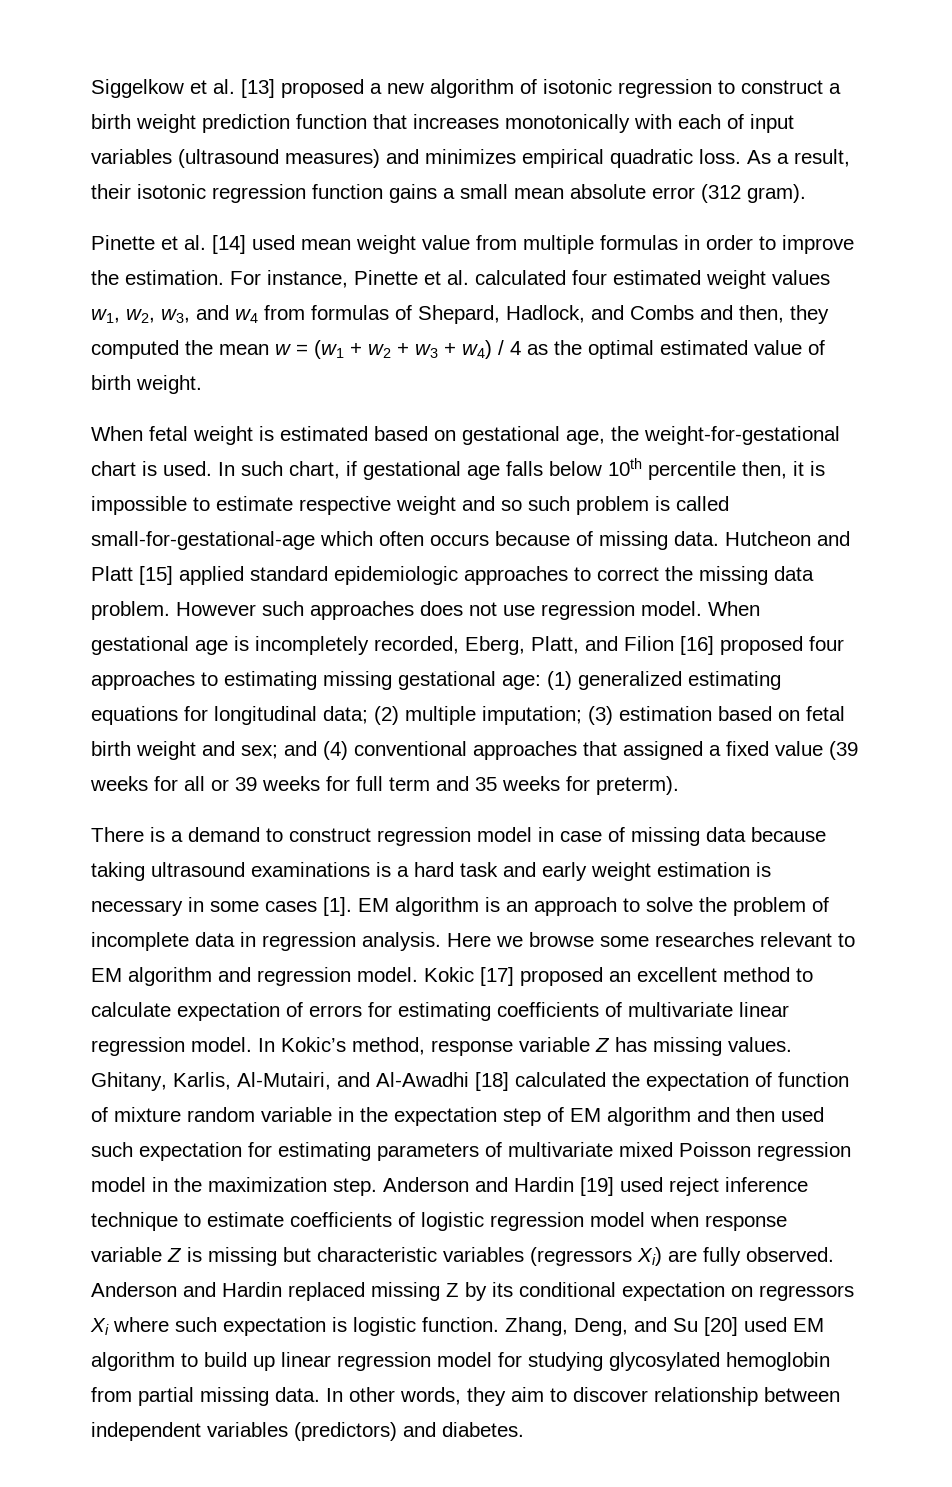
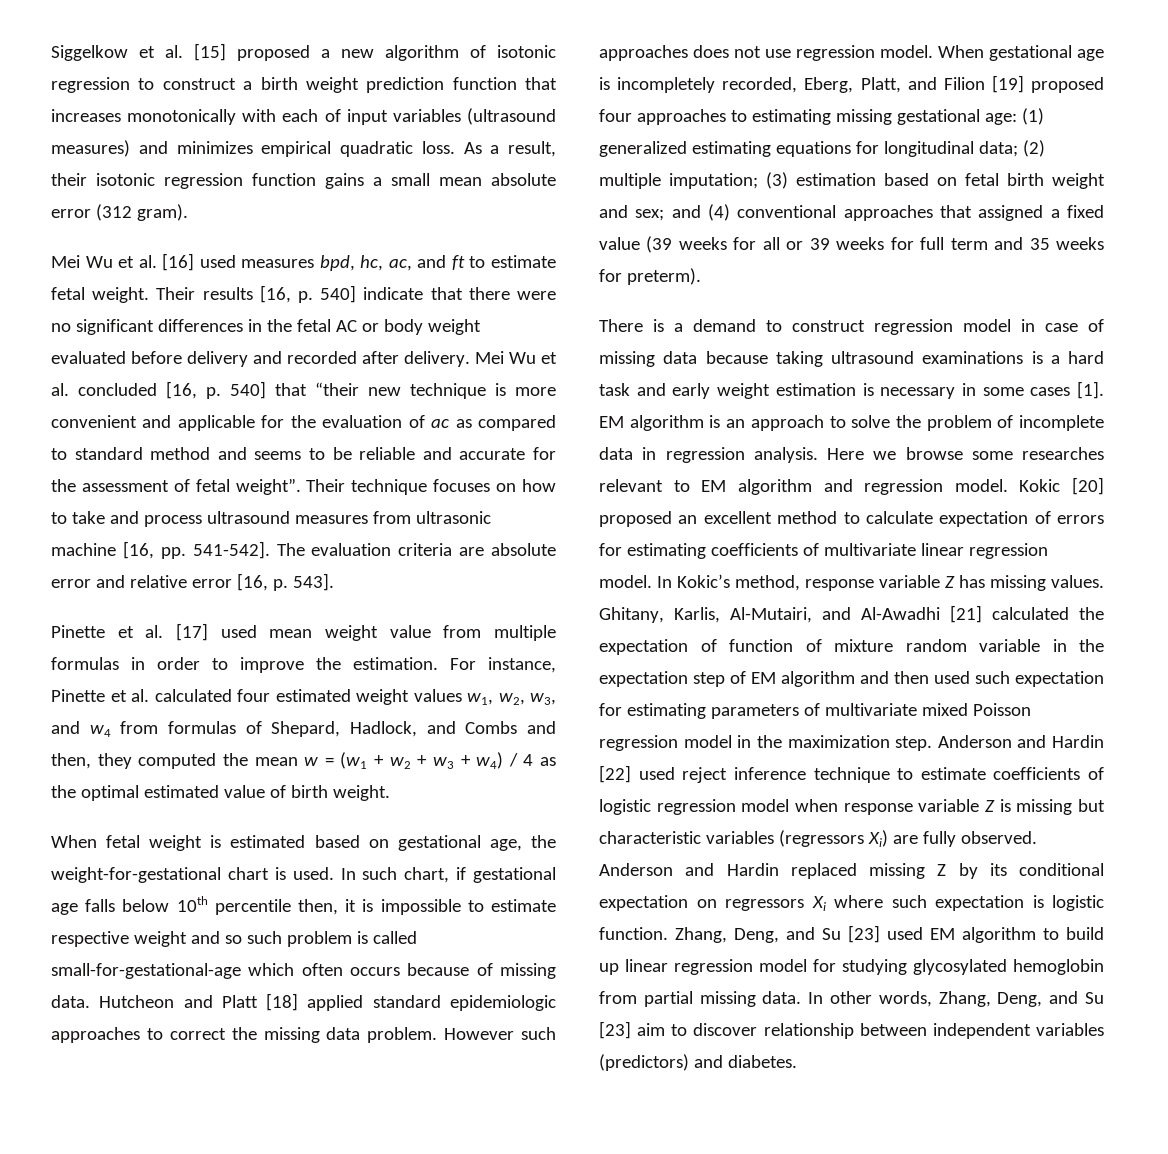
[241,79,275,98] [13] -> [194,43,226,61] [15]
[91,235,246,254] // Pinette et al. [14] -> [51,253,556,271] [51,285,556,303] [51,319,481,335] [51,351,557,367] [51,381,556,399] [51,415,556,431] [51,447,557,460] [51,478,557,495] [51,511,491,527] [51,541,556,559] [51,573,334,591] [51,623,208,641] // Mei Wu et al. [16] used measures bpd, hc, ac, and ft to estimate fetal weight. Their results [16, p. 540] indicate that there were no significant differences in the fetal AC or body weight evaluated before delivery and recorded after delivery. Mei Wu et al. concluded [16, p. 540] that “their new technique is more convenient and applicable for the evaluation of ac as compared to standard method and seems to be reliable and accurate for the assessment of fetal weight”. Their technique focuses on how to take and process ultrasound measures from ultrasonic machine [16, pp. 541-542]. The evaluation criteria are absolute error and relative error [16, p. 543]. // Pinette et al. [17]
[139,566,173,585] [15] -> [266,993,299,1011] [18]
[680,636,714,655] [16] -> [991,75,1024,93] [19]
[480,967,514,986] [17] -> [1072,477,1104,495] [20]
[475,1072,509,1091] [18] -> [950,605,982,623] [21]
[580,1177,614,1196] [19] -> [599,765,631,783] [22]
[704,1317,738,1336] [20] -> [848,925,880,943] [23]
[467,1387,506,1406] they -> [938,991,1104,1007] [599,1021,631,1039] Zhang, Deng, and Su [23]

